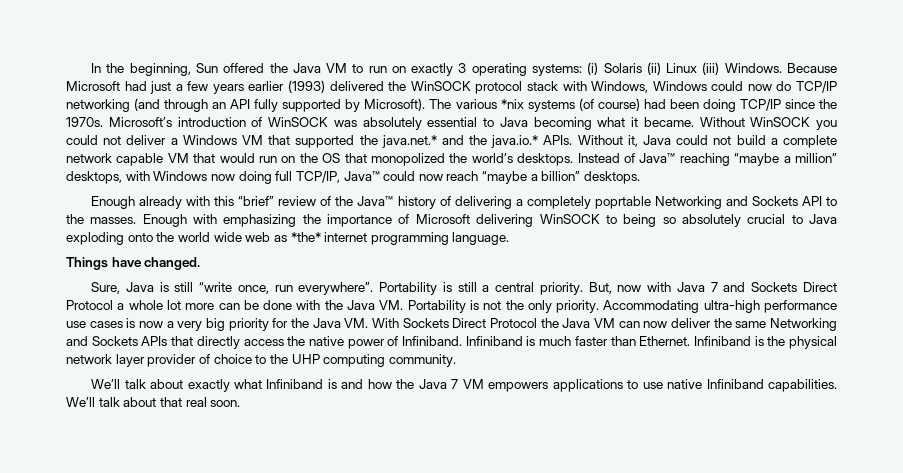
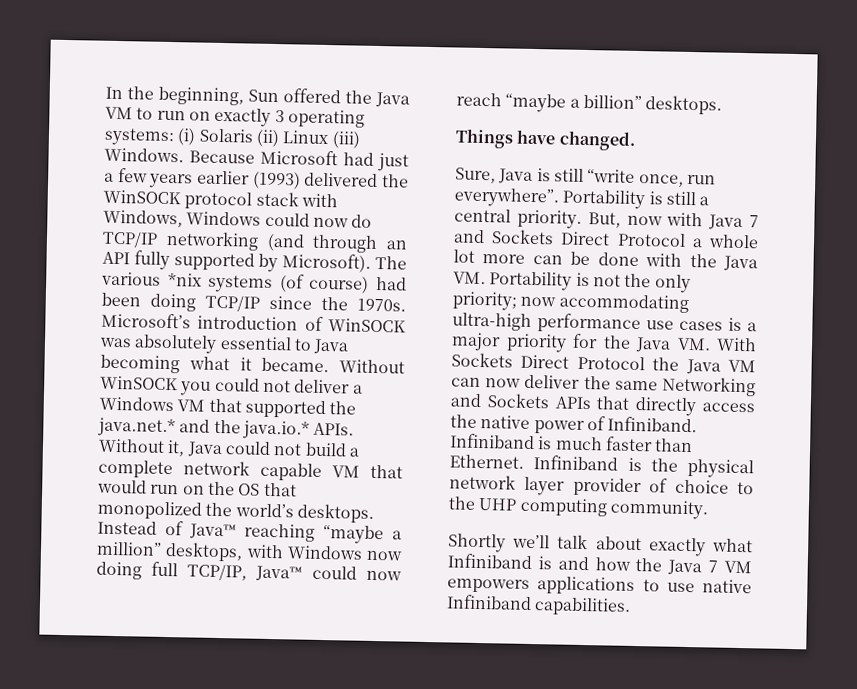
[91,196,837,209] [66,214,838,227] [66,232,510,245] // Enough already with this “brief” review of the Java™ history of delivering a completely poprtable Networking and Sockets API to the masses. Enough with emphasizing the importance of Microsoft delivering WinSOCK to being so absolutely crucial to Java exploding onto the world wide web as *the* internet programming language. -> (723, 105) none
[556,300,700,313] priority. Accommodating -> [452,291,689,313] priority; now accommodating
[139,318,226,331] now a very big -> [747,322,757,332] [451,332,501,352] a major
[91,379,121,389] We’ll -> [448,533,551,553] Shortly we’ll
[66,397,241,407] We’ll talk about that real soon. -> (632, 606) none

